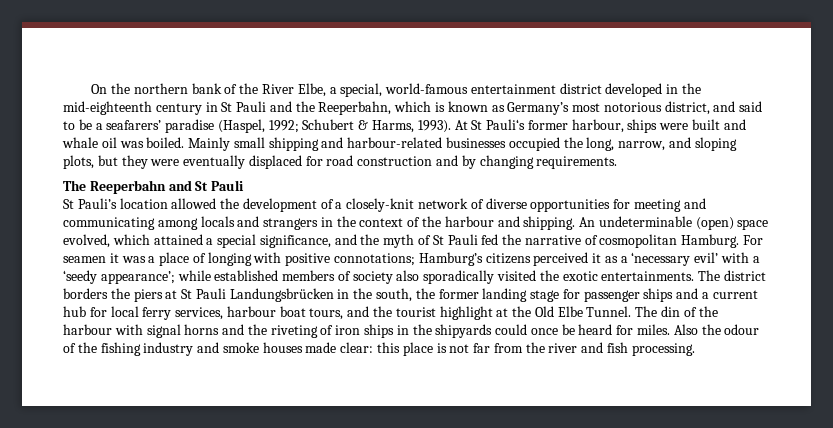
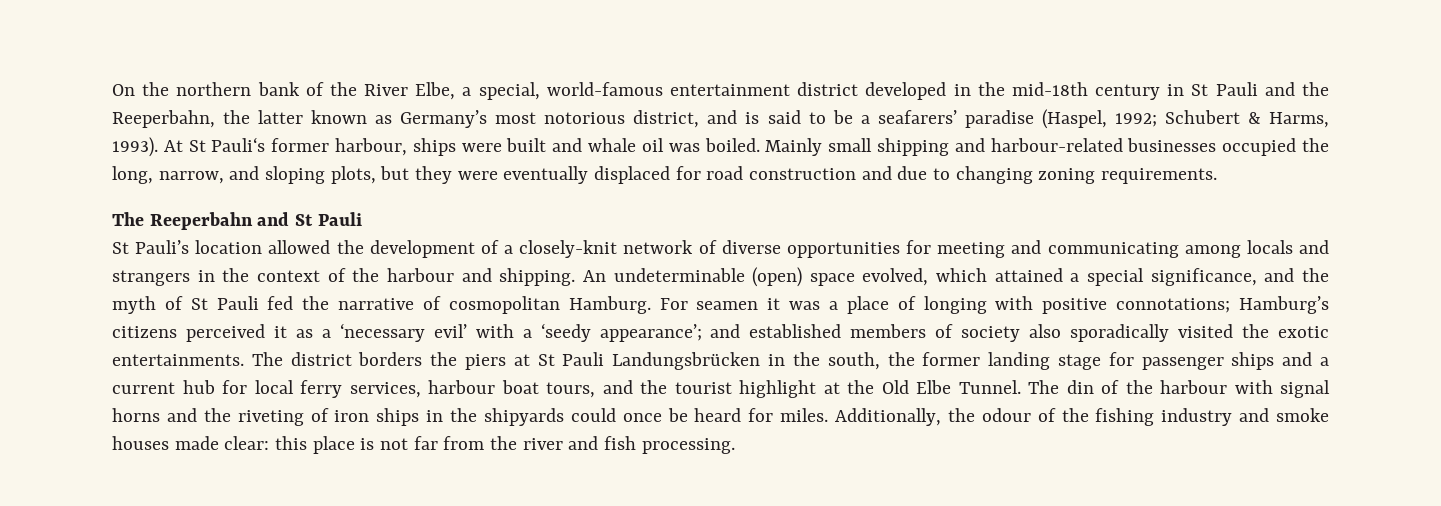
[63,101,152,115] mid-eighteenth -> [1011,82,1088,96] mid-18th
[394,101,446,112] which is -> [223,110,304,124] the latter
(736, 106) none -> [745,112,760,124] is
[461,155,534,169] by changing -> [897,166,1096,184] due to changing zoning
[177,270,211,281] while -> [710,324,741,338] and
[673,324,698,335] Also -> [835,408,941,426] Additionally,

